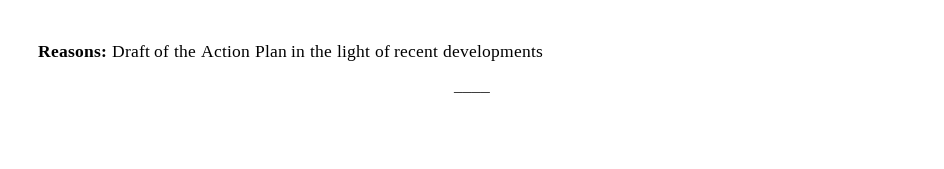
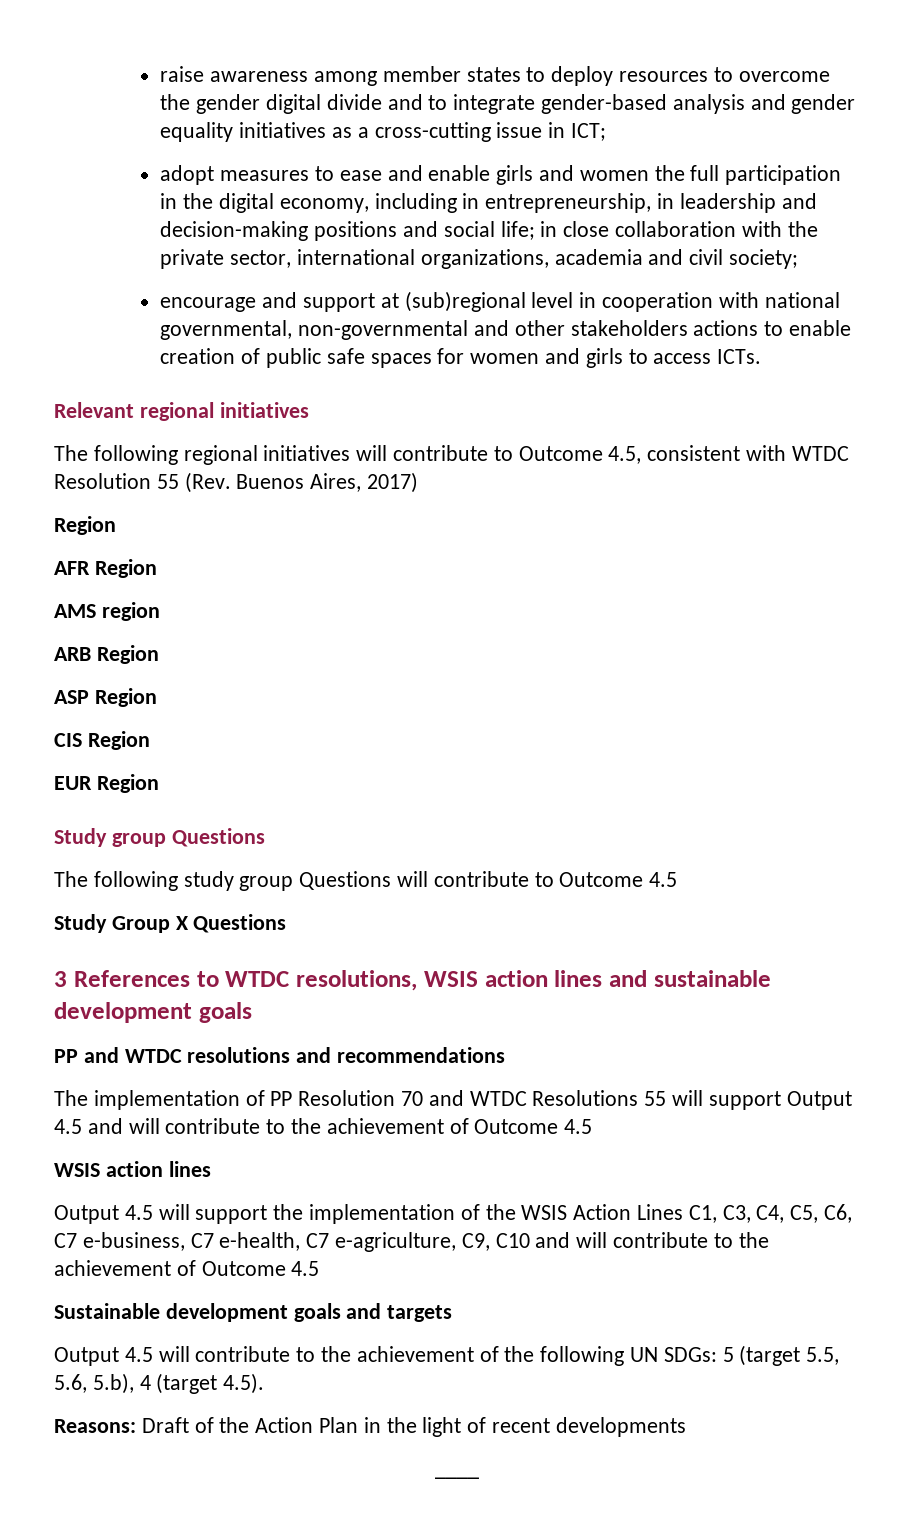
(38, 51) none -> [160,66,830,86] [160,94,856,114] [160,122,606,142] [160,165,842,185] [160,193,817,213] [160,221,818,241] [160,249,798,269] [160,291,840,312] [160,320,851,340] [160,348,762,368] [54,402,309,421] [54,445,849,465] [54,472,419,493] [54,516,116,535] [54,559,157,578] [54,602,160,621] [54,645,159,664] [54,688,157,707] [54,731,150,750] [54,774,159,793] [54,828,265,847] [54,871,678,891] [54,914,287,933] [54,970,771,991] [54,1002,252,1023] [54,1047,506,1063] [54,1090,852,1110] [54,1118,593,1134] [54,1161,211,1177] [54,1204,853,1224] [54,1232,769,1252] [54,1260,320,1276] [54,1303,453,1322] [54,1345,840,1366] [54,1373,265,1394] raise awareness among member states to deploy resources to overcome the gender digital divide and to integrate gender-based analysis and gender equality initiatives as a cross-cutting issue in ICT; // adopt measures to ease and enable girls and women the full participation in the digital economy, including in entrepreneurship, in leadership and decision-making positions and social life; in close collaboration with the private sector, international organizations, academia and civil society; // encourage and support at (sub)regional level in cooperation with national governmental, non-governmental and other stakeholders actions to enable creation of public safe spaces for women and girls to access ICTs. // Relevant regional initiatives // The following regional initiatives will contribute to Outcome 4.5, consistent with WTDC Resolution 55 (Rev. Buenos Aires, 2017) // Region // AFR Region // AMS region // ARB Region // ASP Region // CIS Region // EUR Region // Study group Questions // The following study group Questions will contribute to Outcome 4.5 // Study Group X Questions // 3 References to WTDC resolutions, WSIS action lines and sustainable development goals // PP and WTDC resolutions and recommendations // The implementation of PP Resolution 70 and WTDC Resolutions 55 will support Output 4.5 and will contribute to the achievement of Outcome 4.5 // WSIS action lines // Output 4.5 will support the implementation of the WSIS Action Lines C1, C3, C4, C5, C6, C7 e-business, C7 e-health, C7 e-agriculture, C9, C10 and will contribute to the achievement of Outcome 4.5 // Sustainable development goals and targets // Output 4.5 will contribute to the achievement of the following UN SDGs: 5 (target 5.5, 5.6, 5.b), 4 (target 4.5). //

